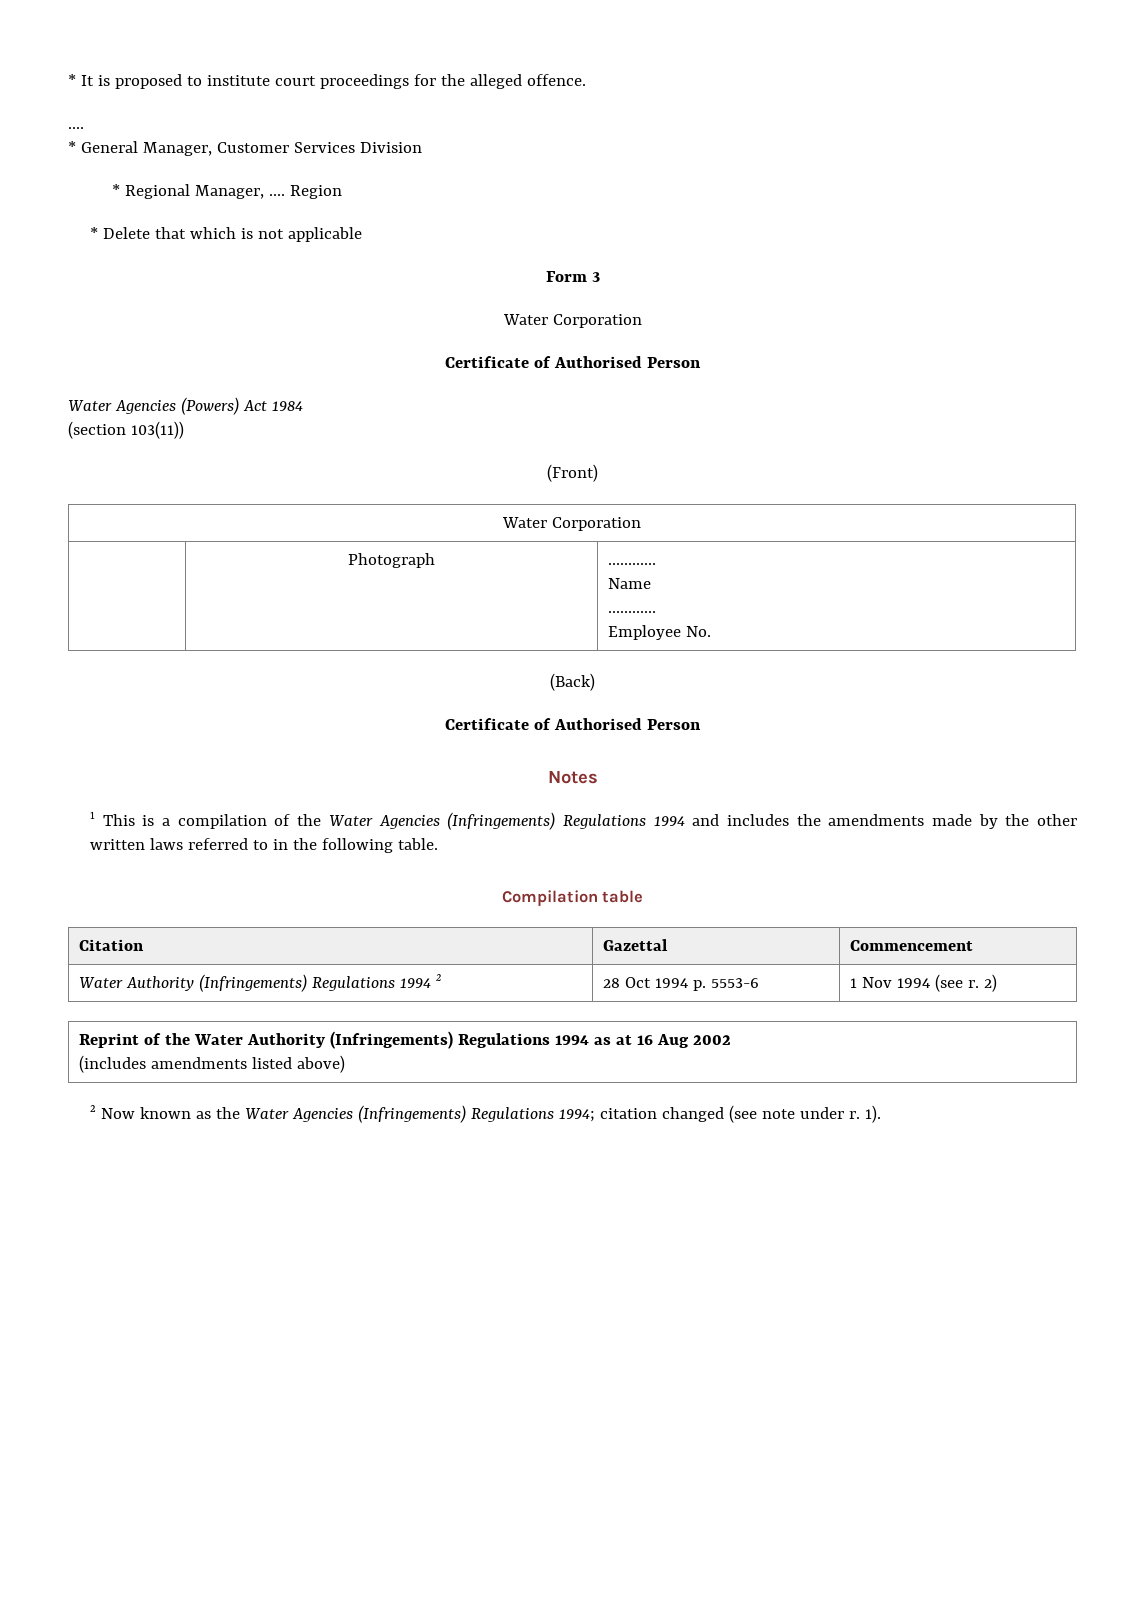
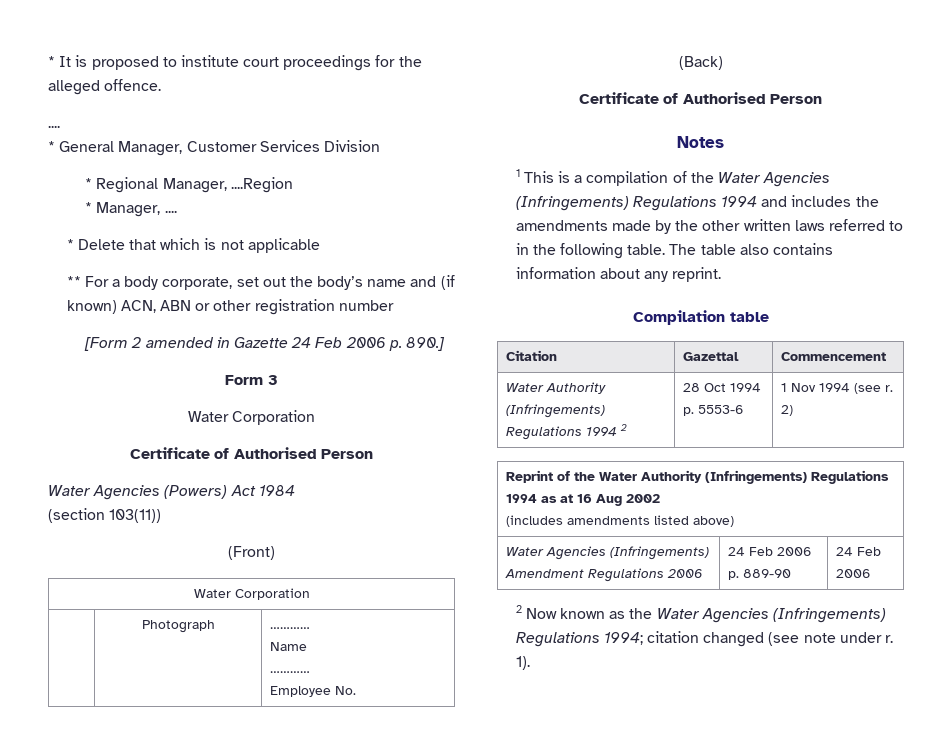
[269,185,343,199] .... Region -> [230,177,293,193] [85,202,177,217] ....Region // * Manager, ....
(363, 234) none -> [66,275,455,290] [66,299,394,315] [84,337,445,351] // ** For a body corporate, set out the body’s name and (if known) ACN, ABN or other registration number // [Form 2 amended in Gazette 24 Feb 2006 p. 890.]
(439, 844) none -> [669,243,833,255] [515,267,722,282] The table also contains information about any reprint.
(346, 1064) none -> [505,546,709,560] [504,568,702,582] [727,547,811,556] [727,569,791,580] [835,547,881,556] [835,569,870,578] // Water Agencies (Infringements) Amendment Regulations 2006 | 24 Feb 2006 p. 889-90 | 24 Feb 2006

